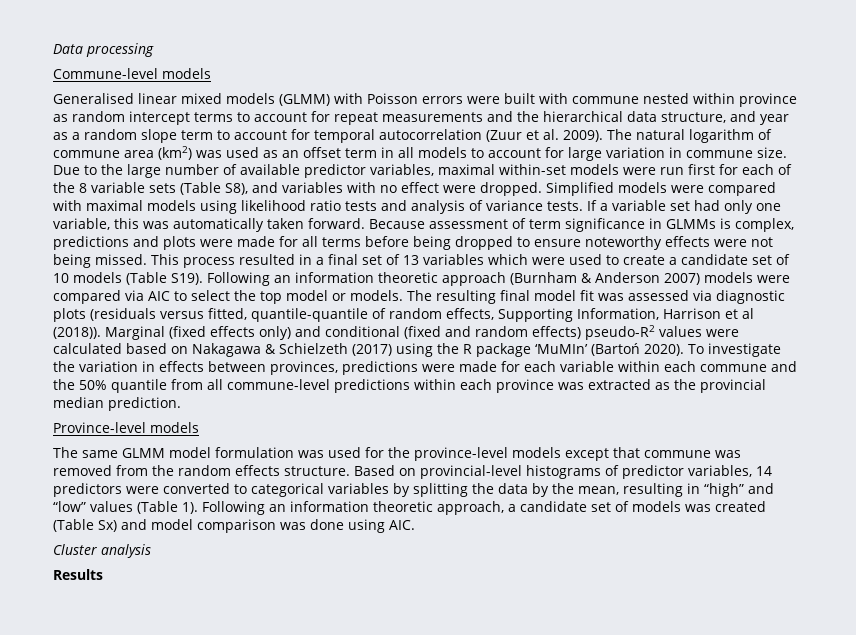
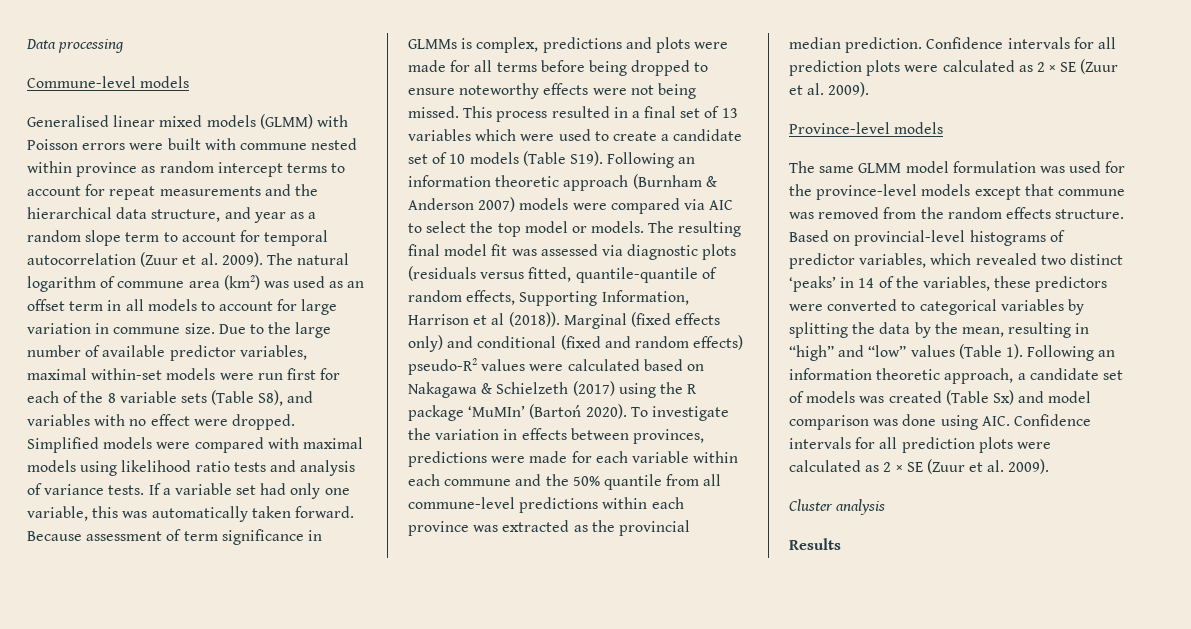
(181, 404) none -> [926,37,1116,49] [789,59,1119,76] [789,82,870,97] Confidence intervals for all prediction plots were calculated as 2 × SE (Zuur et al. 2009).
[756,466,772,476] 14 -> [930,253,1123,265] [789,276,1032,292] which revealed two distinct ‘peaks’ in 14 of the variables, these
(415, 525) none -> [1013,414,1091,426] [789,437,1051,453] [789,459,1050,474] Confidence intervals for all prediction plots were calculated as 2 × SE (Zuur et al. 2009).

